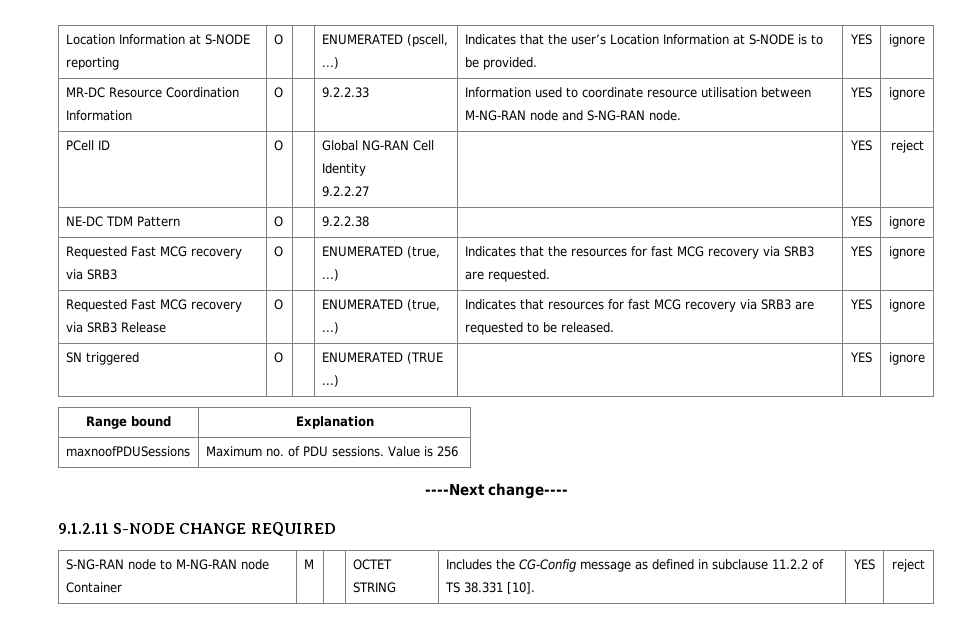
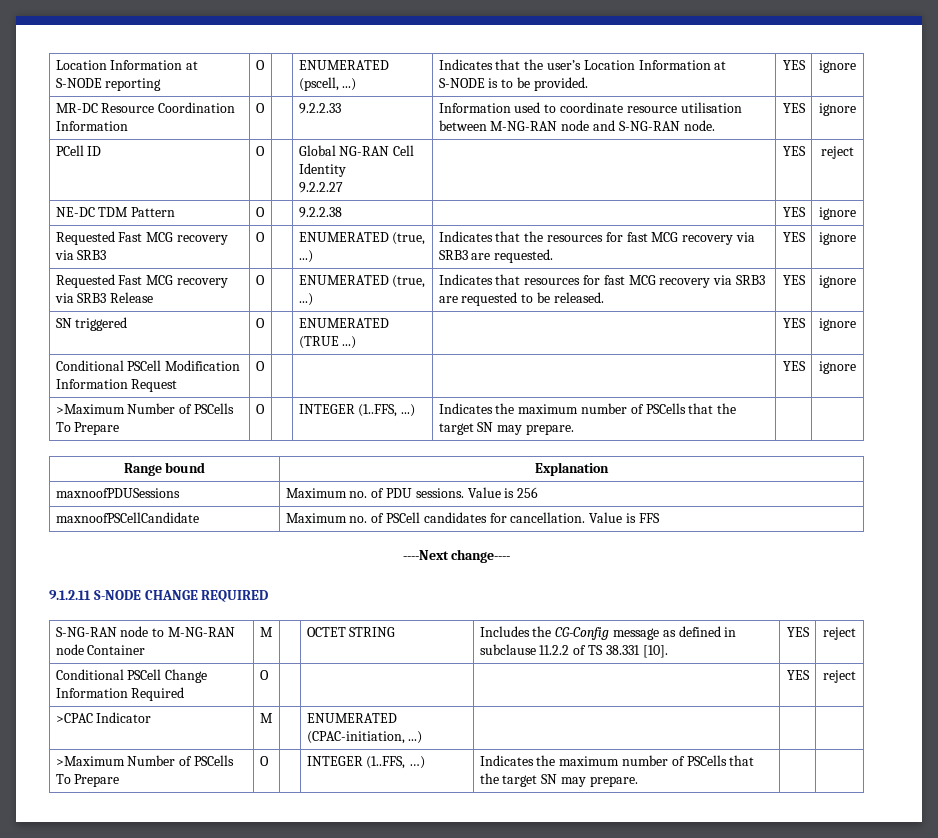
(925, 358) none -> [55,360,241,371] [55,379,178,392] [255,361,265,371] [782,361,806,371] [819,361,856,374] [55,403,234,414] [55,422,120,435] [255,404,265,414] [298,404,416,417] [438,403,737,414] [438,422,574,435] // Conditional PSCell Modification Information Request | O | | | | YES | ignore // >Maximum Number of PSCells To Prepare | O | | INTEGER (1..FFS, ...) | Indicates the maximum number of PSCells that the target SN may prepare. | |
(458, 451) none -> [55,512,199,523] [285,512,660,523] // maxnoofPSCellCandidate | Maximum no. of PSCell candidates for cancellation. Value is FFS
(925, 565) none -> [55,669,208,683] [55,687,185,701] [259,670,269,680] [786,670,810,680] [823,670,856,683] [55,712,152,723] [259,713,273,723] [306,713,397,723] [306,731,423,744] [55,755,234,766] [55,774,120,787] [259,756,269,766] [306,756,426,769] [479,755,755,766] [479,773,638,787] // Conditional PSCell Change Information Required | O | | | | YES | reject // >CPAC Indicator | M | | ENUMERATED (CPAC-initiation, ...) | | | // >Maximum Number of PSCells To Prepare | O | | INTEGER (1..FFS, …) | Indicates the maximum number of PSCells that the target SN may prepare. | |

